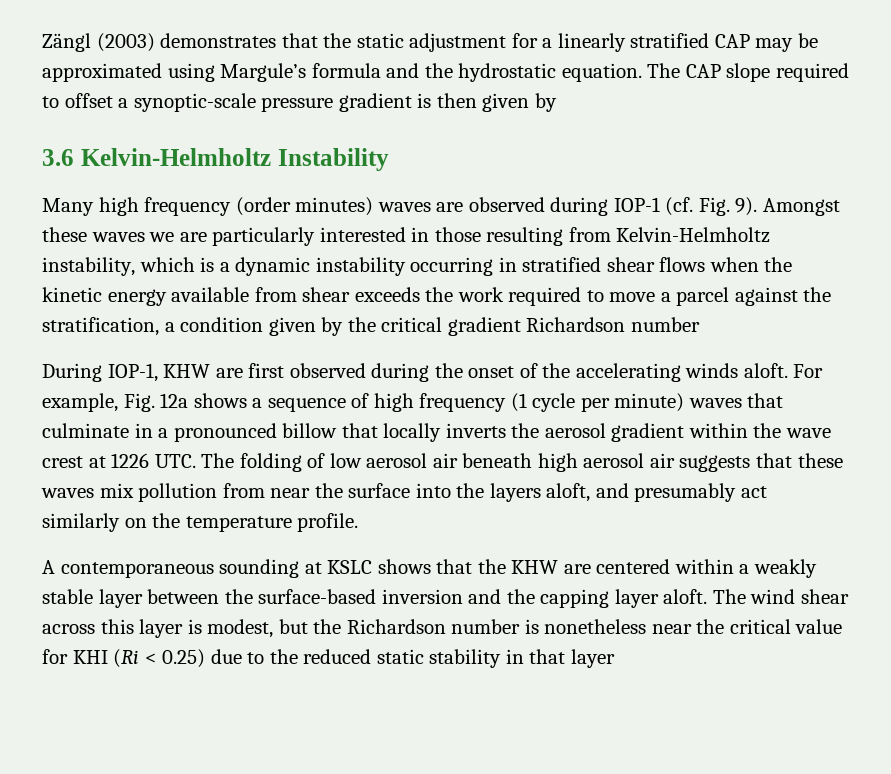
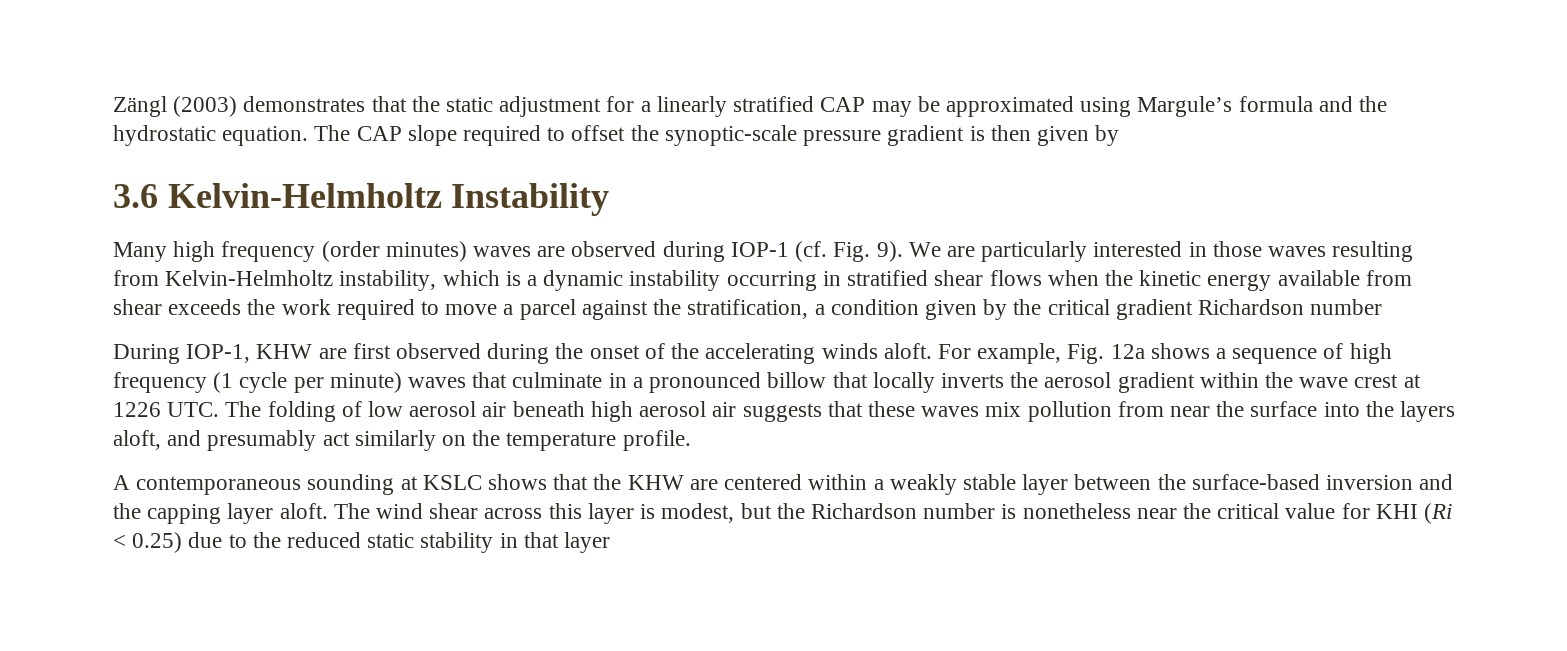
[118,98,129,108] a -> [630,125,659,141] the
[762,198,840,216] [42,227,175,242] Amongst these waves we -> [908,242,941,257] We
(481, 234) none -> [1267,246,1326,257] waves

